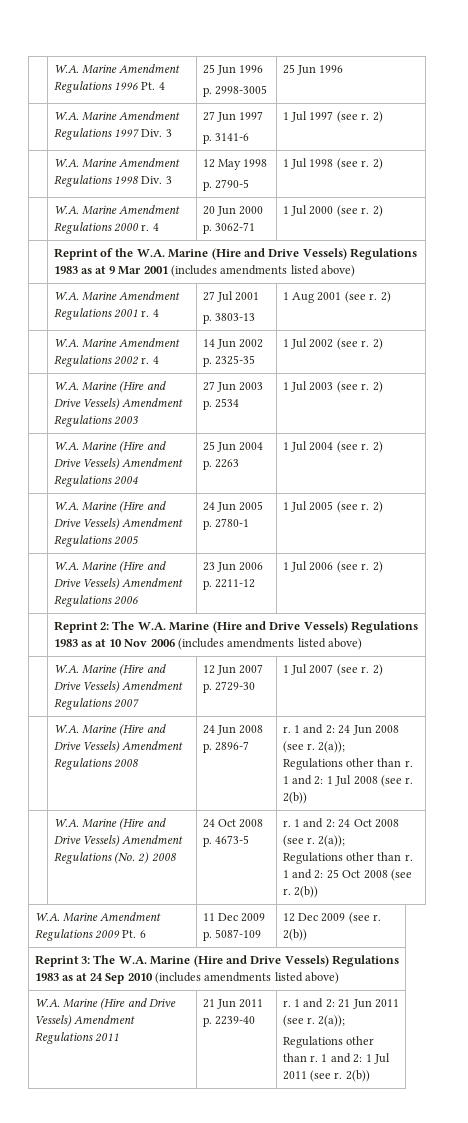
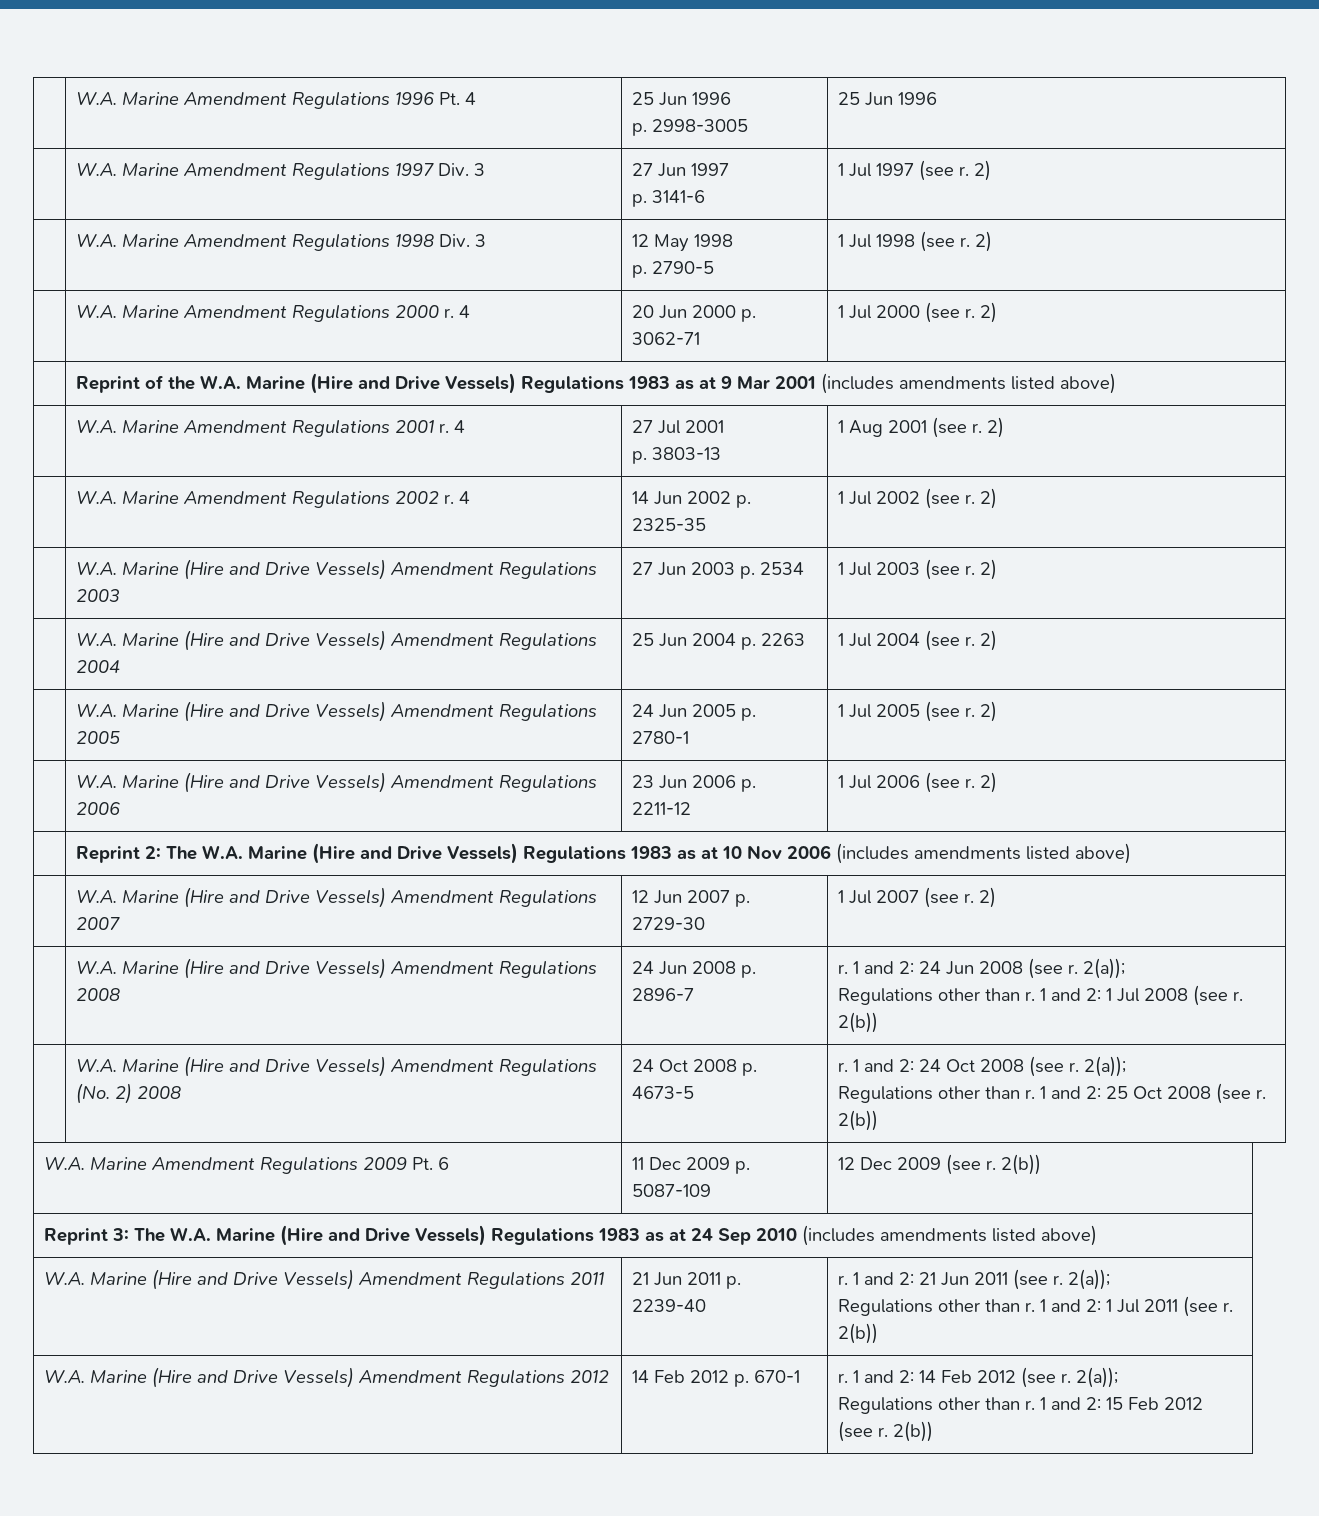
(370, 1076) none -> [44,1367,610,1388] [632,1370,801,1387] [838,1367,1119,1388] [838,1397,1204,1414] [838,1421,934,1442] // W.A. Marine (Hire and Drive Vessels) Amendment Regulations 2012 | 14 Feb 2012 p. 670-1 | r. 1 and 2: 14 Feb 2012 (see r. 2(a)); // Regulations other than r. 1 and 2: 15 Feb 2012 (see r. 2(b))

